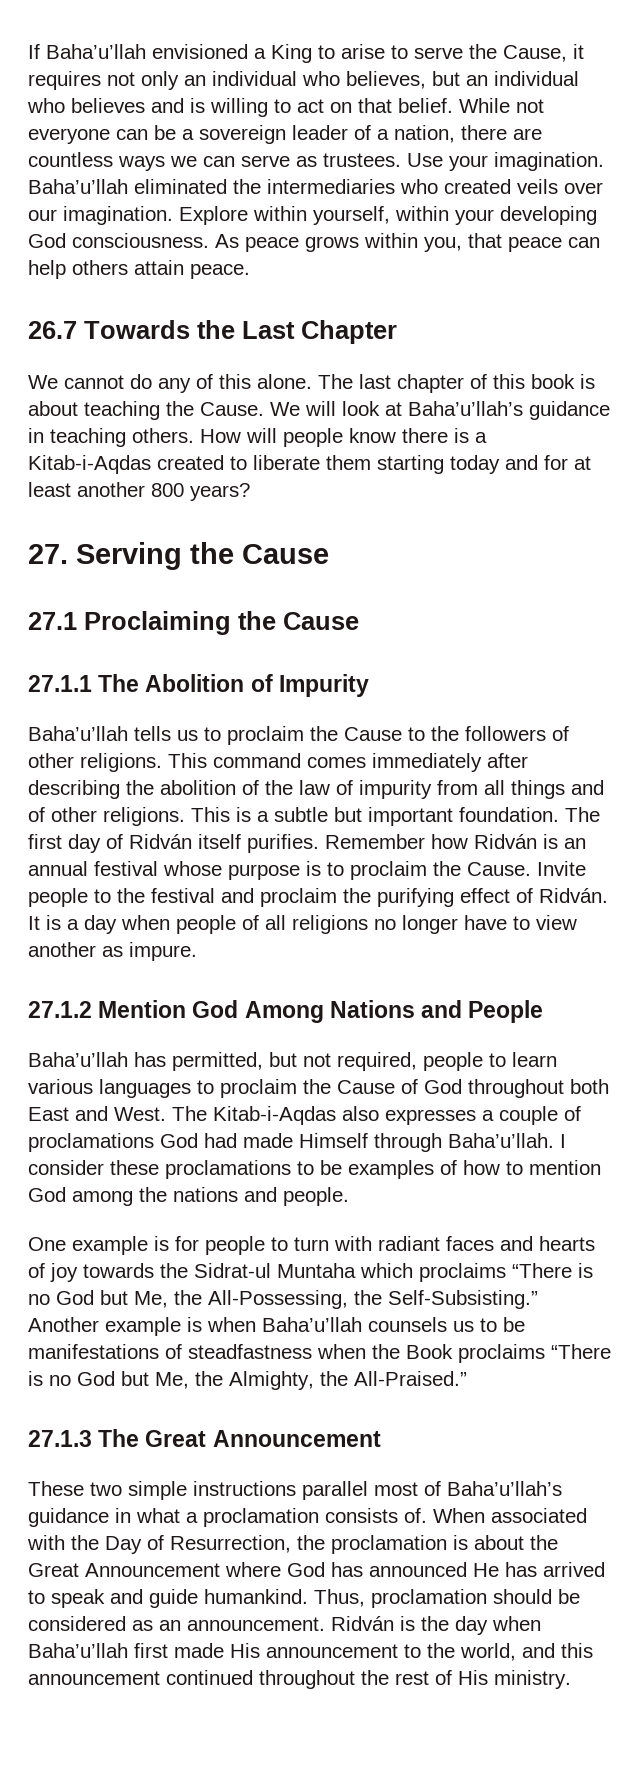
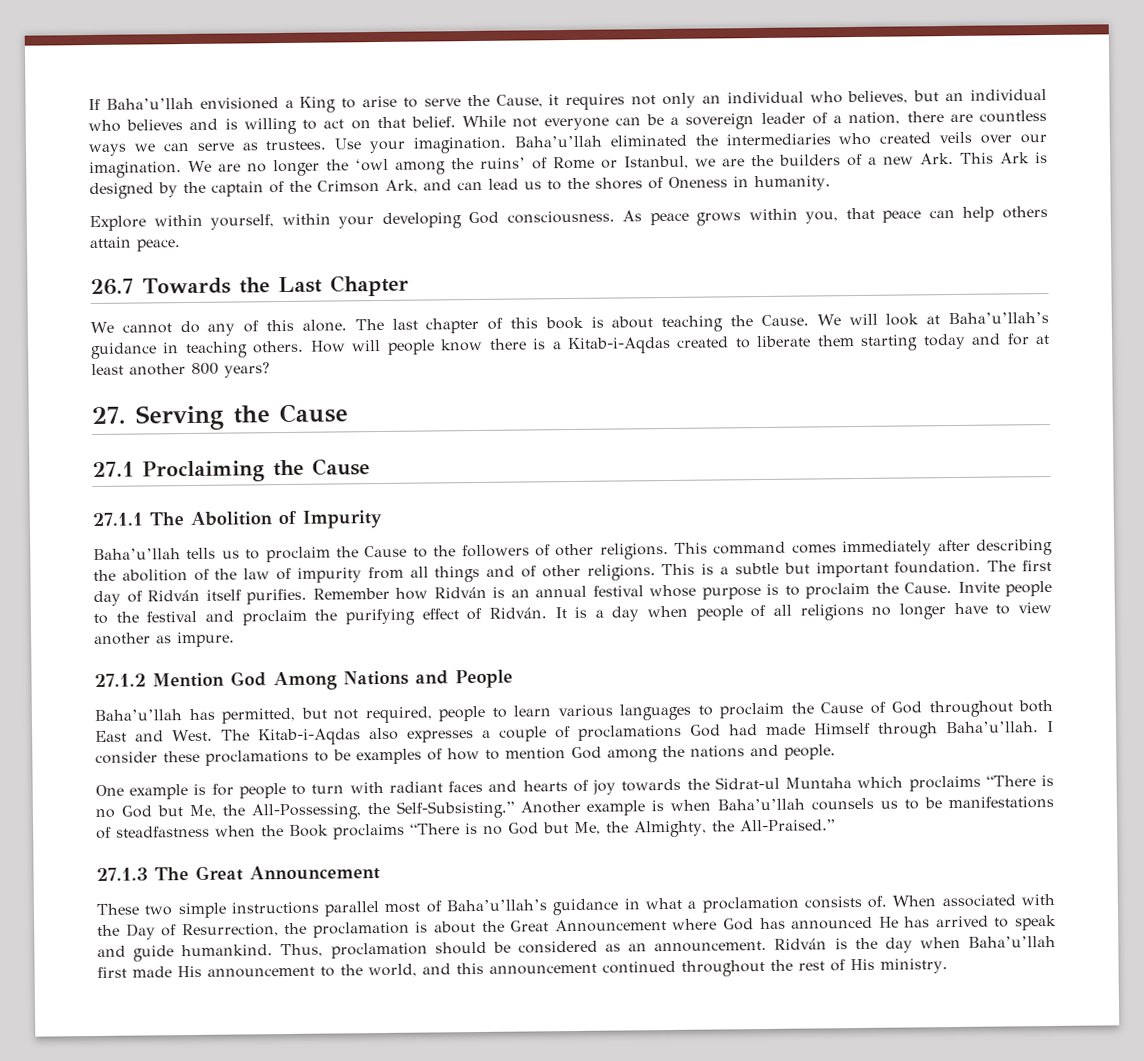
(173, 215) none -> [188,152,1048,177] [89,175,831,200] We are no longer the ‘owl among the ruins’ of Rome or Istanbul, we are the builders of a new Ark. This Ark is designed by the captain of the Crimson Ark, and can lead us to the shores of Oneness in humanity. //

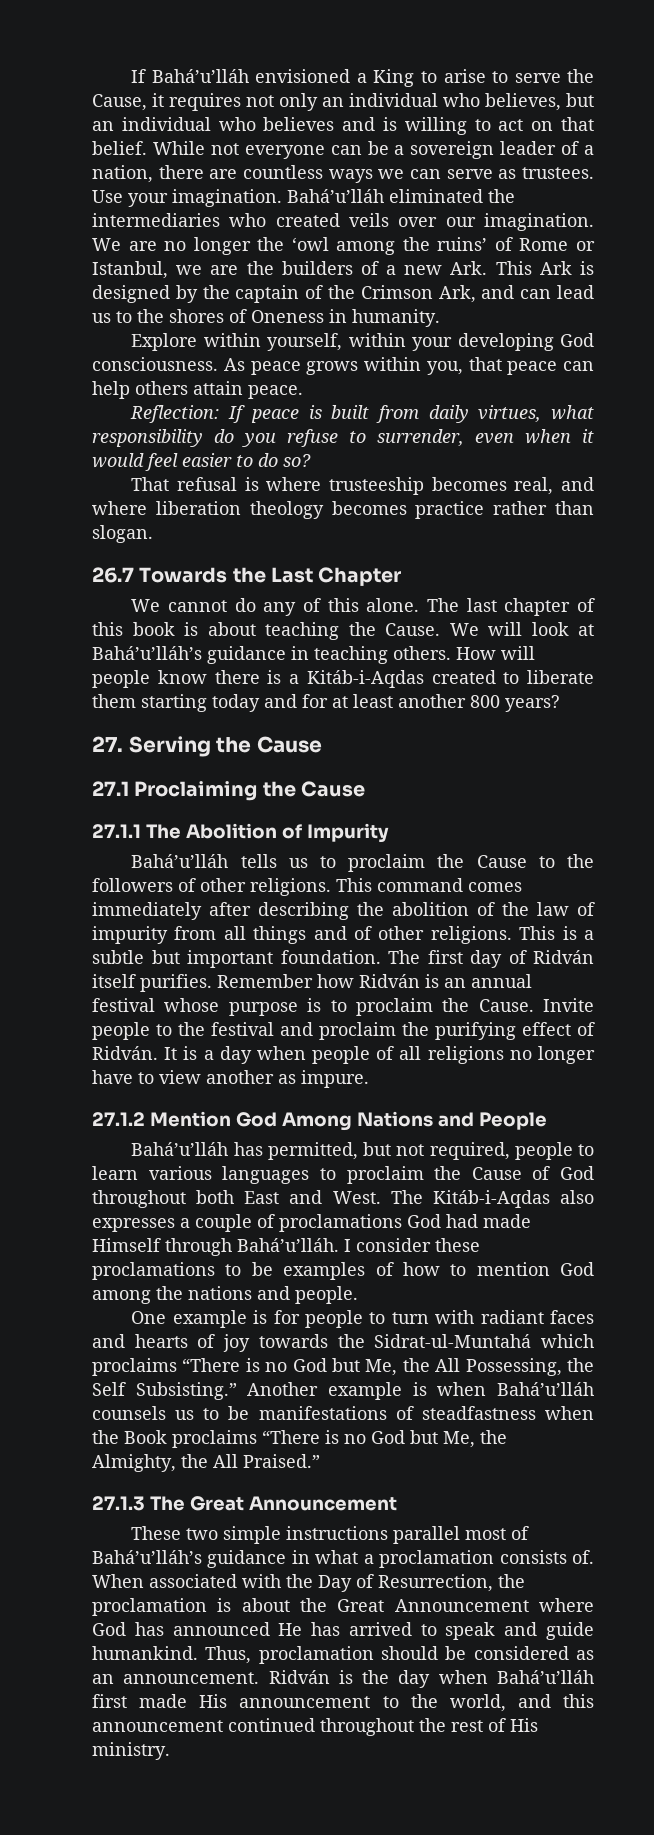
[88,97,194,111] If Baha’u’llah -> [131,69,249,83] If Bahá’u’lláh
[513,135,602,148] Baha’u’llah -> [287,189,384,203] Bahá’u’lláh
(181, 245) none -> [130,405,594,423] [92,429,594,447] [92,453,311,471] [131,477,594,495] [92,501,594,519] [92,525,153,543] // Reflection: If peace is built from daily virtues, what responsibility do you refuse to surrender, even when it would feel easier to do so? // That refusal is where trusteeship becomes real, and where liberation theology becomes practice rather than slogan.
[947,311,1049,325] Baha’u’llah’s -> [92,646,202,660] Bahá’u’lláh’s
[566,336,671,355] Kitab-i-Aqdas -> [306,670,424,688] Kitáb-i-Aqdas
[93,548,181,561] Baha’u’llah -> [131,854,229,868] Bahá’u’lláh
[94,709,182,722] Baha’u’llah -> [131,1142,229,1156] Bahá’u’lláh
[257,728,361,746] Kitab-i-Aqdas -> [432,1190,550,1208] Kitáb-i-Aqdas
[945,721,1039,734] Baha’u’llah. -> [237,1238,339,1252] Bahá’u’lláh.
[714,776,853,790] Sidrat-ul Muntaha -> [374,1334,532,1348] Sidrat-ul-Muntahá
[250,800,515,821] All-Possessing, the Self-Subsisting.” -> [435,1358,594,1376] [92,1382,237,1400] All Possessing, the Self Subsisting.”
[717,798,806,811] Baha’u’llah -> [497,1382,594,1396] Bahá’u’lláh
[739,819,835,832] All-Praised.” -> [213,1454,320,1468] All Praised.”
[446,899,548,912] Baha’u’llah’s -> [92,1550,202,1564] Bahá’u’lláh’s
[968,935,1056,948] Baha’u’llah -> [496,1670,594,1684] Bahá’u’lláh

